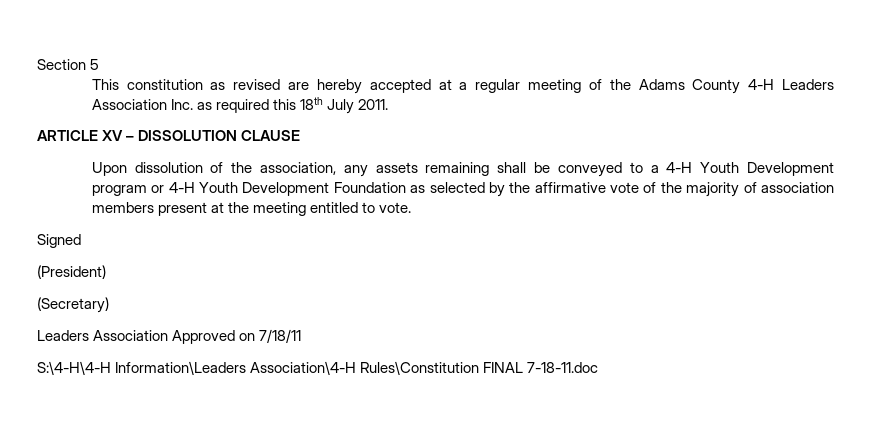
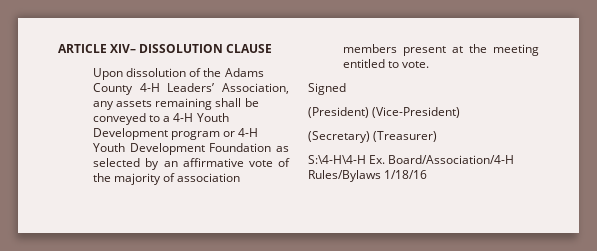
[37,59,100,70] [91,79,835,94] [91,97,389,114] [37,130,135,141] Section 5 // This constitution as revised are hereby accepted at a regular meeting of the Adams County 4-H Leaders Association Inc. as required this 18th July 2011. // ARTICLE XV – -> [58,44,137,53] ARTICLE XIV–
[260,162,337,175] association, -> [224,68,264,77] [93,83,289,95] Adams County 4-H Leaders’ Association,
[509,182,531,193] the -> [163,161,178,167] an
(106, 272) none -> [372,107,461,118] (Vice-President)
[37,329,302,344] [37,361,599,375] // Leaders Association Approved on 7/18/11 // S:\4-H\4-H Information\Leaders Association\4-H Rules\Constitution FINAL 7-18-11.doc -> [373,131,438,142] [308,155,515,164] [308,170,428,182] (Treasurer) // S:\4-H\4-H Ex. Board/Association/4-H Rules/Bylaws 1/18/16

